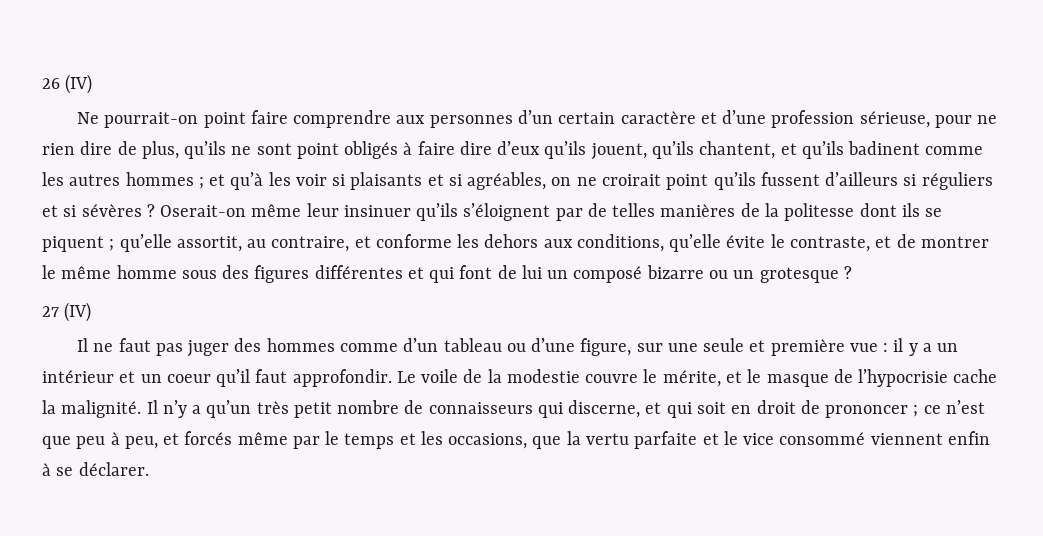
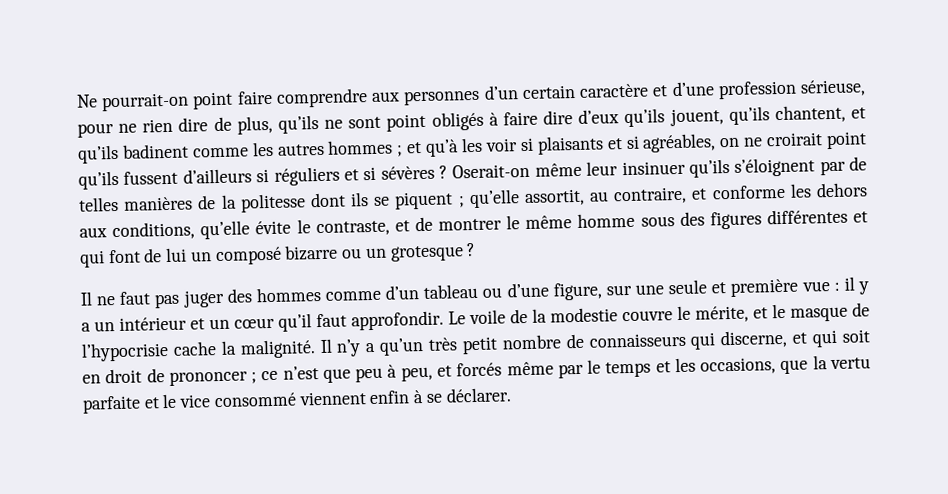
[42,74,93,94] 26 (IV) // -> (76, 101) none
[42,302,92,322] // 27 (IV) -> (477, 249) none
[166,374,211,383] coeur -> [234,317,275,329] cœur

